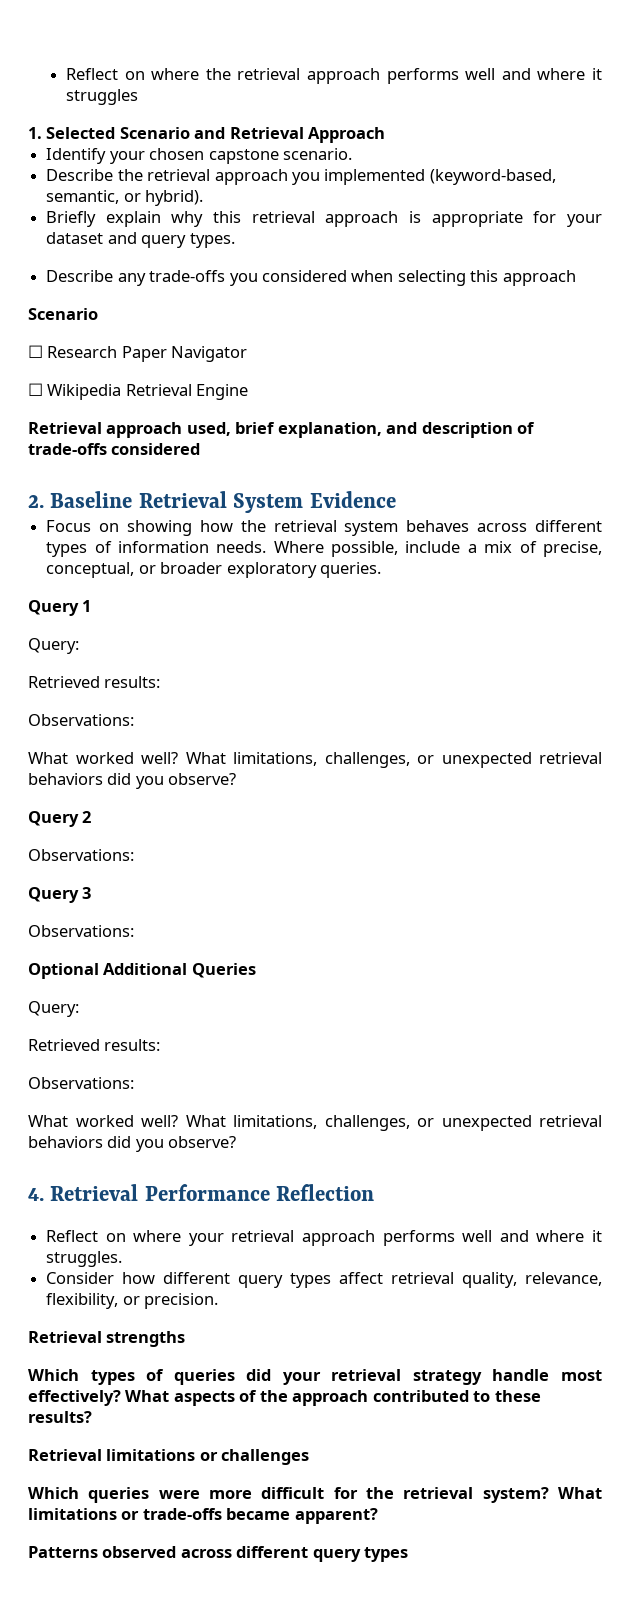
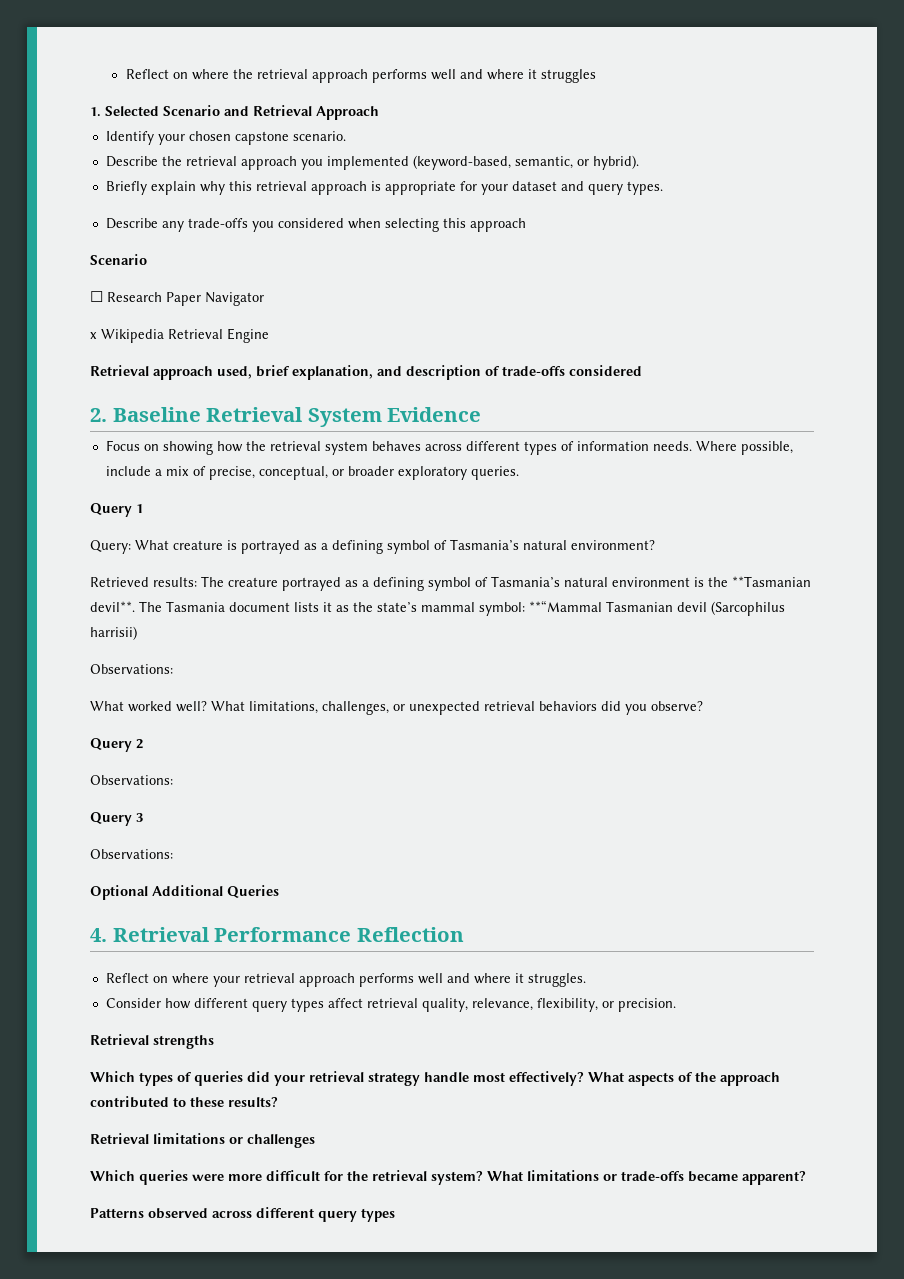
[28,383,43,396] ☐ -> [90,332,97,339] x
[28,676,161,688] // Retrieved results: -> [135,539,655,554] [90,576,811,591] [90,600,785,616] [90,626,137,640] What creature is portrayed as a defining symbol of Tasmania’s natural environment? // Retrieved results: The creature portrayed as a defining symbol of Tasmania’s natural environment is the **Tasmanian devil**. The Tasmania document lists it as the state’s mammal symbol: **“Mammal Tasmanian devil (Sarcophilus harrisii)
[28,1001,79,1017] [28,1039,161,1051] [28,1077,134,1089] [28,1115,602,1131] [28,1136,237,1152] // Query: // Retrieved results: // Observations: // What worked well? What limitations, challenges, or unexpected retrieval behaviors did you observe? -> (279, 891) none

